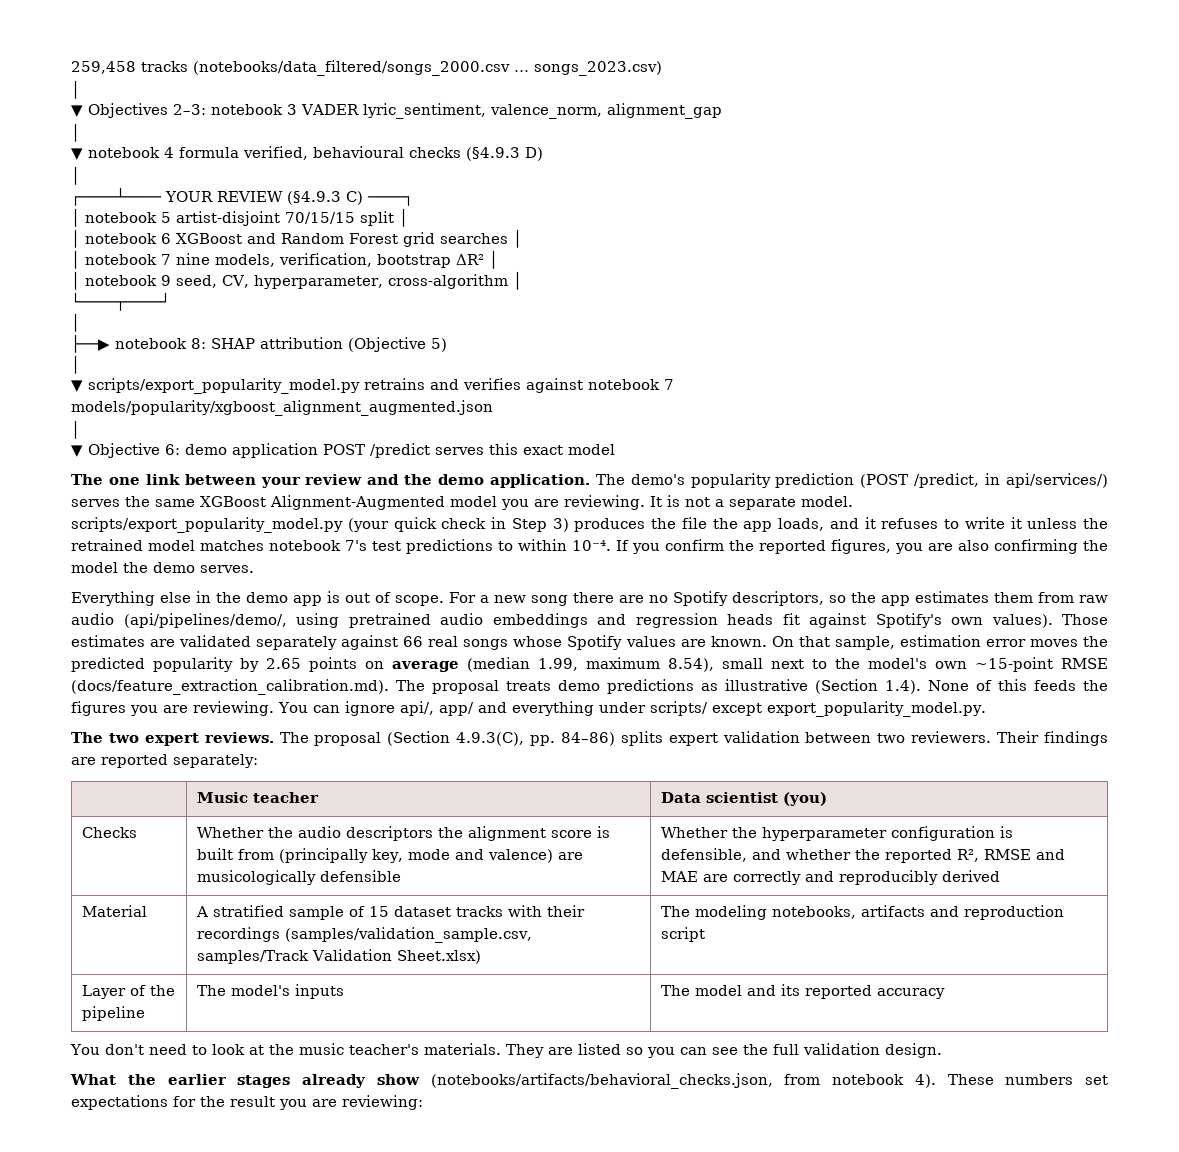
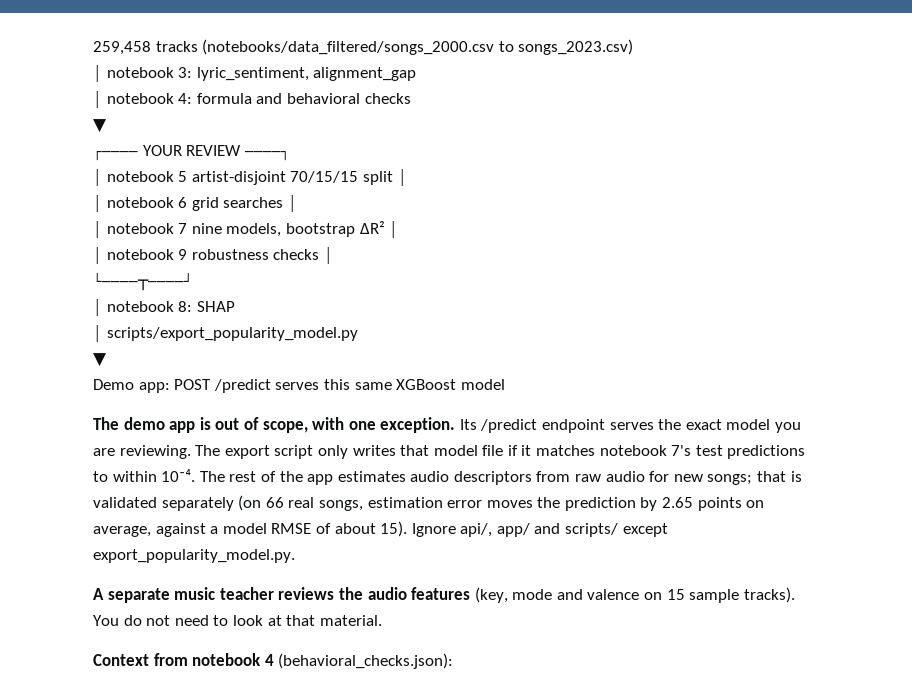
[514,70,529,72] … -> [498,41,514,52] to
[71,103,722,119] [71,123,80,142] [71,146,543,161] [71,166,80,185] [71,187,363,206] // ▼ Objectives 2–3: notebook 3 VADER lyric_sentiment, valence_norm, alignment_gap // │ // ▼ notebook 4 formula verified, behavioural checks (§4.9.3 D) // │ // ┌────┴──── YOUR REVIEW (§4.9.3 C) -> [106,67,417,81] [93,91,411,108] [93,119,107,133] [93,145,242,161] notebook 3: lyric_sentiment, alignment_gap // │ notebook 4: formula and behavioral checks // ▼ // ┌──── YOUR REVIEW
[176,233,398,244] XGBoost and Random Forest -> (188, 202) none
[279,253,372,267] verification, -> (282, 230) none
[176,274,508,289] seed, CV, hyperparameter, cross-algorithm -> [191,249,320,260] robustness checks
[71,334,110,353] // ├──▶ -> (102, 307) none
[260,337,447,352] [71,355,80,374] [71,378,674,394] [71,400,493,416] [71,420,80,439] [71,443,318,458] attribution (Objective 5) // │ // ▼ scripts/export_popularity_model.py retrains and verifies against notebook 7 // models/popularity/xgboost_alignment_augmented.json // │ // ▼ Objective 6: demo application -> [93,325,358,342] [93,353,107,367] [93,379,170,393] // │ scripts/export_popularity_model.py // ▼ // Demo app:
[523,445,563,455] exact -> [354,379,457,390] same XGBoost
[108,473,1108,488] [71,495,853,510] [71,517,1108,533] [71,539,195,551] one link between your review and the demo application. The demo's popularity prediction (POST /predict, in api/services/) serves the same XGBoost Alignment-Augmented model you are reviewing. It is not a separate model. scripts/export_popularity_model.py (your quick check in Step 3) produces the file the app loads, and it refuses to write it unless the retrained model -> [123,417,802,433] [93,445,532,459] demo app is out of scope, with one exception. Its /predict endpoint serves the exact model you are reviewing. The export script only writes that model file if it
[616,539,1108,554] [71,562,254,573] [71,591,846,606] If you confirm the reported figures, you are also confirming the model the demo serves. // Everything else in the demo app is out of scope. For a new song there are no Spotify descriptors, so -> [199,471,276,482] The rest of
[994,592,1033,603] them -> [410,471,532,485] audio descriptors
[123,613,1108,628] [71,635,176,647] (api/pipelines/demo/, using pretrained audio embeddings and regression heads fit against Spotify's own values). Those estimates are -> [649,471,802,485] for new songs; that is
[341,635,399,650] against -> [238,495,262,511] (on
[463,635,895,650] songs whose Spotify values are known. On that sample, -> [318,500,363,511] songs,
[71,657,233,672] predicted popularity -> [564,497,636,511] prediction
[392,657,1108,672] [71,679,1108,695] [71,701,395,716] average (median 1.99, maximum 8.54), small next to the model's own ~15-point RMSE (docs/feature_extraction_calibration.md). The proposal treats demo predictions as illustrative (Section 1.4). None of this feeds the figures you are reviewing. You can ignore -> [93,521,456,537] average, against a model RMSE of about 15). Ignore
[511,701,646,716] everything under -> (561, 528) none
[71,731,1108,746] [71,754,258,768] [196,792,319,803] [660,792,827,806] [81,827,137,838] [196,826,610,841] [196,848,583,863] [196,870,401,885] [660,826,1013,841] [660,848,1065,863] [660,870,1000,885] [81,905,147,917] [195,905,585,920] [196,927,532,943] [196,949,481,964] [660,905,1064,920] [660,927,705,942] [81,985,175,999] [81,1006,145,1021] [196,984,344,999] [660,984,945,999] [70,1043,942,1058] [70,1073,1108,1089] [71,1095,423,1110] The two expert reviews. The proposal (Section 4.9.3(C), pp. 84–86) splits expert validation between two reviewers. Their findings are reported separately: // | Music teacher | Data scientist (you) // Checks | Whether the audio descriptors the alignment score is built from (principally key, mode and valence) are musicologically defensible | Whether the hyperparameter configuration is defensible, and whether the reported R², RMSE and MAE are correctly and reproducibly derived // Material | A stratified sample of 15 dataset tracks with their recordings (samples/validation_sample.csv, samples/Track Validation Sheet.xlsx) | The modeling notebooks, artifacts and reproduction script // Layer of the pipeline | The model's inputs | The model and its reported accuracy // You don't need to look at the music teacher's materials. They are listed so you can see the full validation design. // What the earlier stages already show (notebooks/artifacts/behavioral_checks.json, from notebook 4). These numbers set expectations for the result you are reviewing: -> [93,587,795,603] [93,615,382,626] [93,653,454,669] A separate music teacher reviews the audio features (key, mode and valence on 15 sample tracks). You do not need to look at that material. // Context from notebook 4 (behavioral_checks.json):

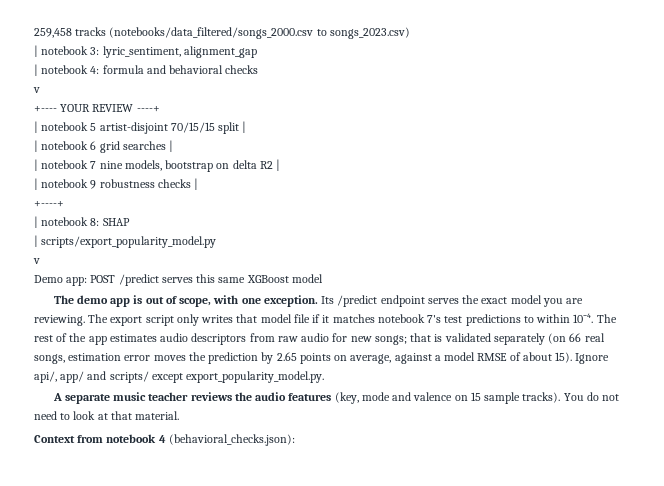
[93,65,102,82] │ -> [34,45,38,57] |
[93,91,102,108] │ -> [34,64,38,76] |
[93,119,107,133] [93,145,290,161] [93,169,102,186] ▼ // ┌──── YOUR REVIEW ────┐ // │ -> [33,87,40,93] [34,104,160,112] [34,121,38,133] v // +---- YOUR REVIEW ----+ // |
[397,169,407,186] [93,195,102,212] │ // │ -> [242,121,247,133] [34,140,38,152] | // |
[287,195,297,212] [93,221,102,238] │ // │ -> [169,140,174,152] [34,159,38,171] | // |
[359,221,399,238] [93,247,102,264] ΔR² │ // │ -> [216,159,281,171] [34,178,38,190] on delta R2 | // |
[323,247,333,264] [93,272,193,291] [93,299,102,316] │ // └────┬────┘ // │ -> [194,178,199,190] [34,201,64,207] [34,216,38,228] | // +----+ // |
[93,325,102,342] │ -> [34,235,38,247] |
[93,353,107,367] ▼ -> [33,258,40,264] v

